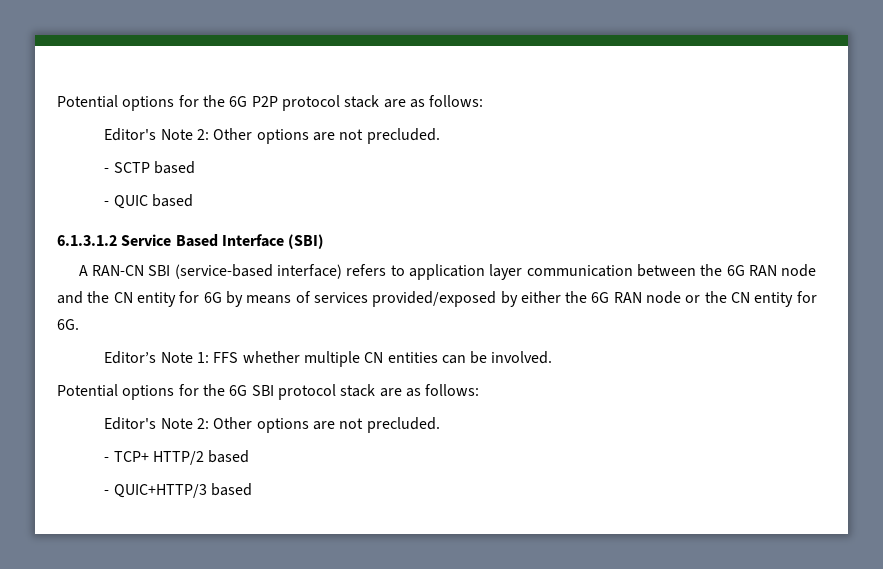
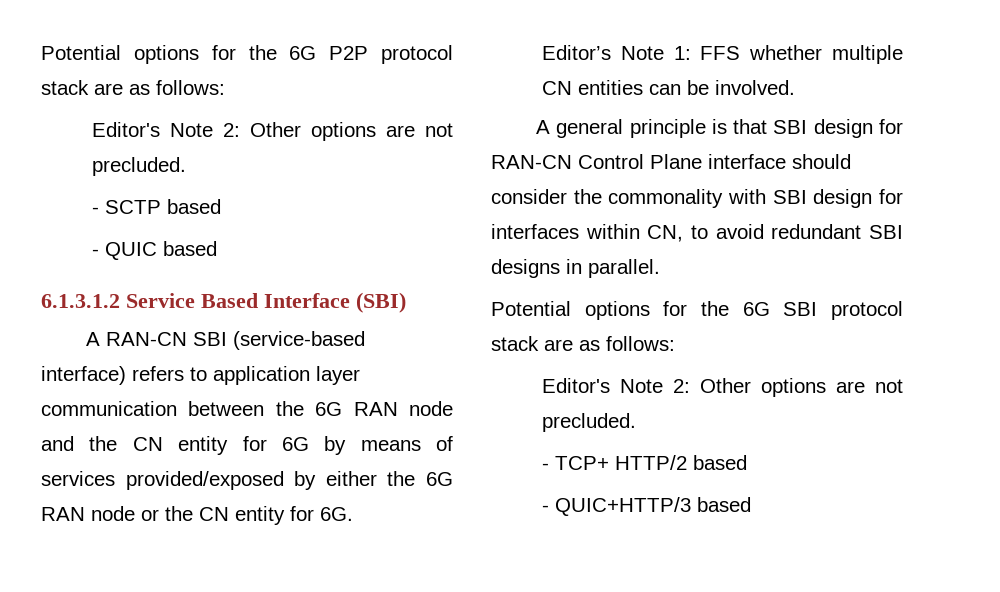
(553, 357) none -> [535,119,903,138] [491,154,851,169] [491,189,903,208] [491,224,903,242] [491,259,660,278] // A general principle is that SBI design for RAN-CN Control Plane interface should consider the commonality with SBI design for interfaces within CN, to avoid redundant SBI designs in parallel.

